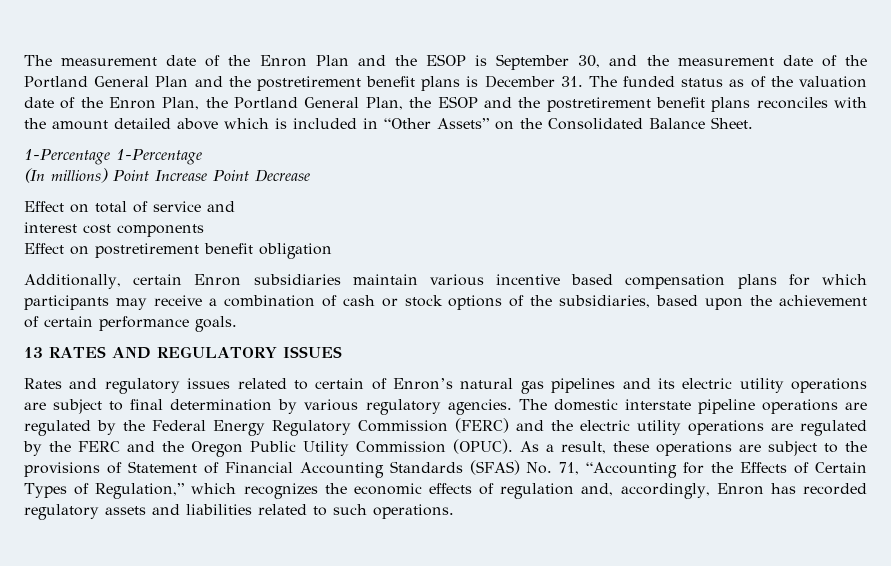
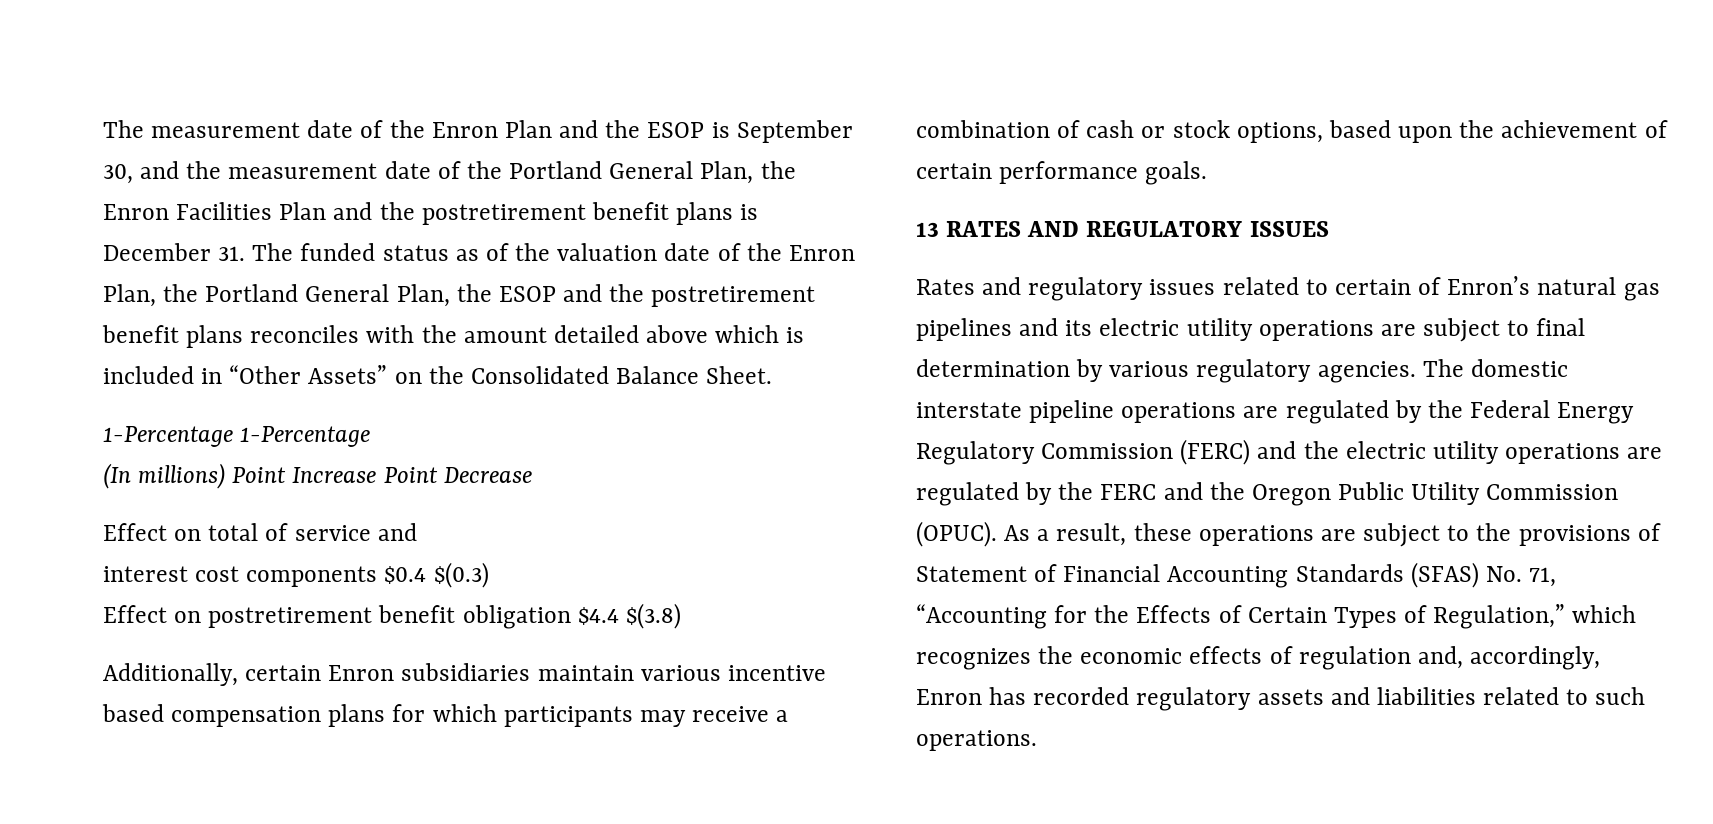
(150, 81) none -> [700,161,796,184] [103,202,273,220] Plan, the Enron Facilities
(204, 230) none -> [384,562,489,588] $0.4 $(0.3)
(332, 251) none -> [577,603,681,629] $4.4 $(3.8)
[448,295,651,310] options of the subsidiaries, -> [1236,122,1323,143] options,

